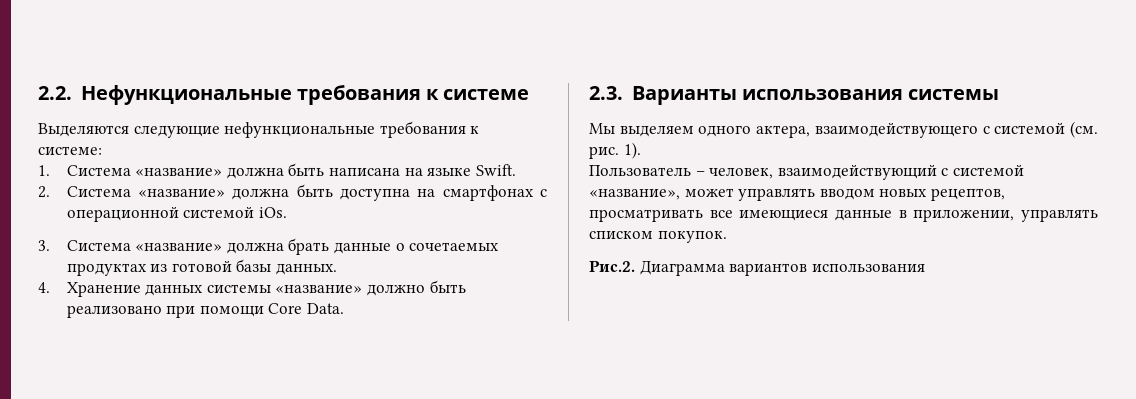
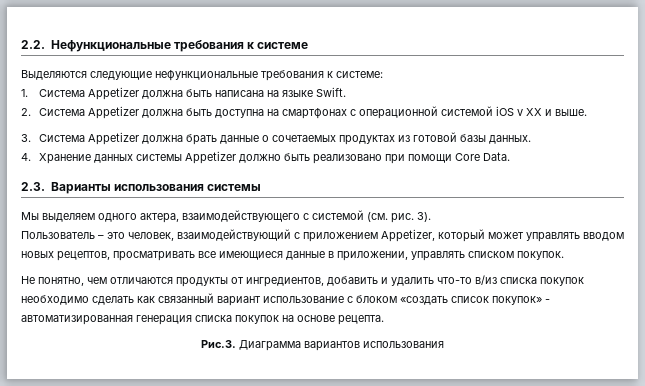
[135,168,223,176] «название» -> [87,87,139,100] Appetizer
[137,189,225,197] «название» -> [87,106,139,119] Appetizer
[258,207,287,218] iOs. -> [495,106,587,116] iOS v XX и выше.
[135,243,223,251] «название» -> [87,132,139,145] Appetizer
[275,285,363,293] «название» -> [184,151,236,164] Appetizer
[623,142,641,159] 1). -> [417,212,431,222] 3).
(705, 173) none -> [107,232,125,239] это
[952,164,1024,176] [589,189,680,200] системой «название», -> [303,229,485,242] приложением Appetizer, который
[589,260,635,272] Рис.2. -> [21,275,584,287] [21,293,550,306] [21,315,384,325] [201,340,236,348] Не понятно, чем отличаются продукты от ингредиентов, добавить и удалить что-то в/из списка покупок необходимо сделать как связанный вариант использование с блоком «создать список покупок» - автоматизированная генерация списка покупок на основе рецепта. // Рис.3.

